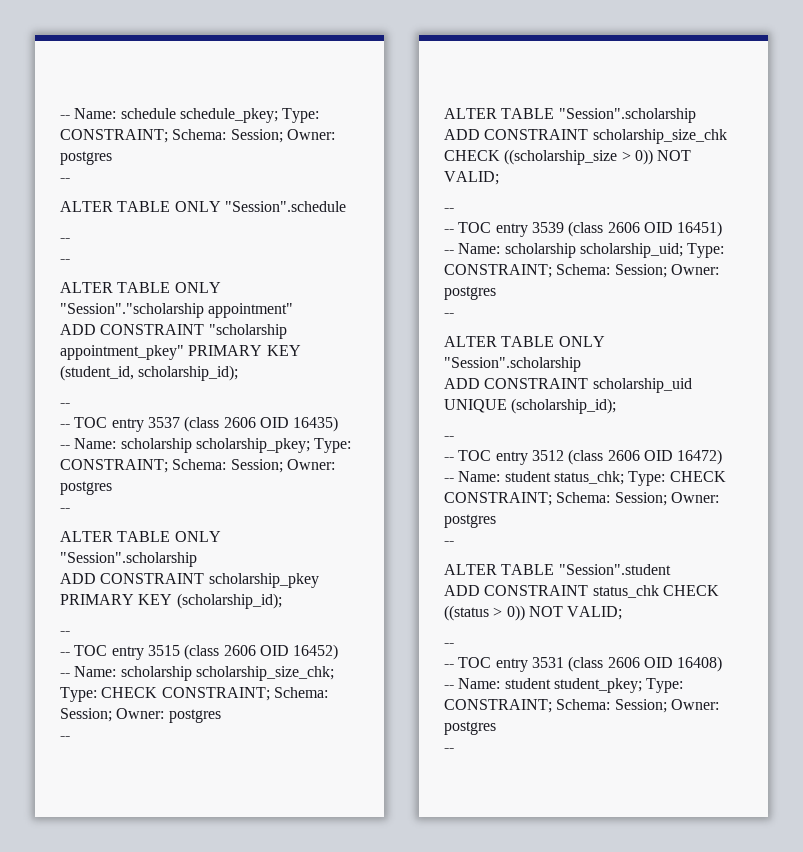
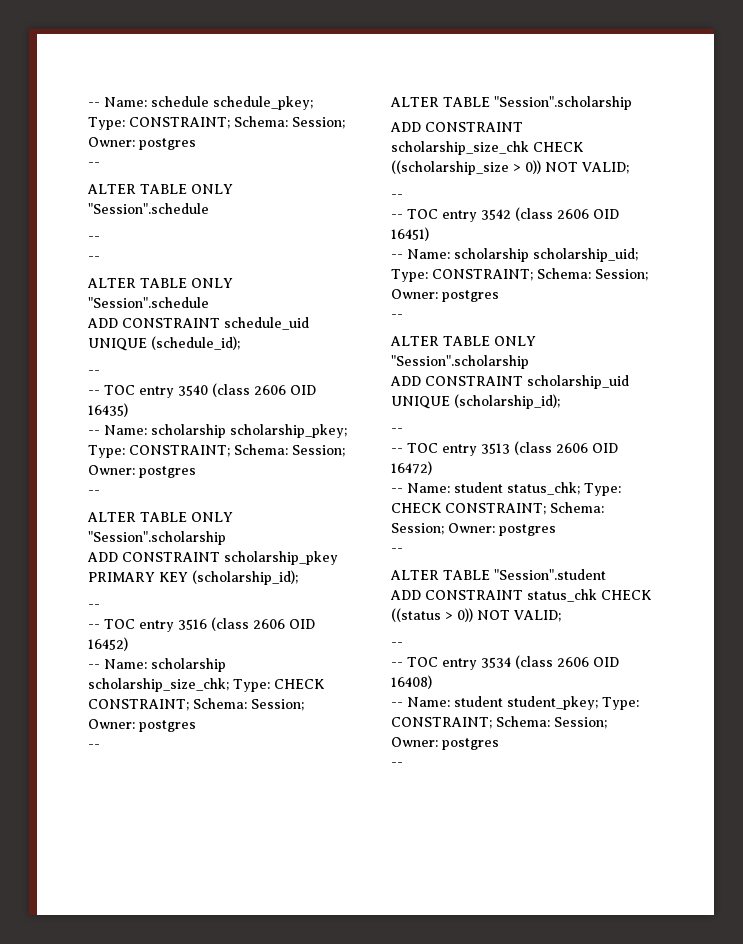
[60,303,294,318] [60,324,287,339] [60,345,301,360] [60,365,239,381] [60,403,70,407] [60,417,180,432] "Session"."scholarship appointment" // ADD CONSTRAINT "scholarship appointment_pkey" PRIMARY KEY (student_id, scholarship_id); // -- // -- TOC entry 3537 -> [88,297,209,308] [87,317,309,330] [88,336,240,351] [88,370,100,375] [88,385,208,398] "Session".schedule // ADD CONSTRAINT schedule_uid UNIQUE (schedule_id); // -- // -- TOC entry 3540
[147,645,180,656] 3515 -> [178,619,207,630] 3516
[531,222,564,233] 3539 -> [481,209,511,220] 3542
[531,450,564,461] 3512 -> [481,443,510,454] 3513
[531,657,564,668] 3531 -> [481,657,511,668] 3534

